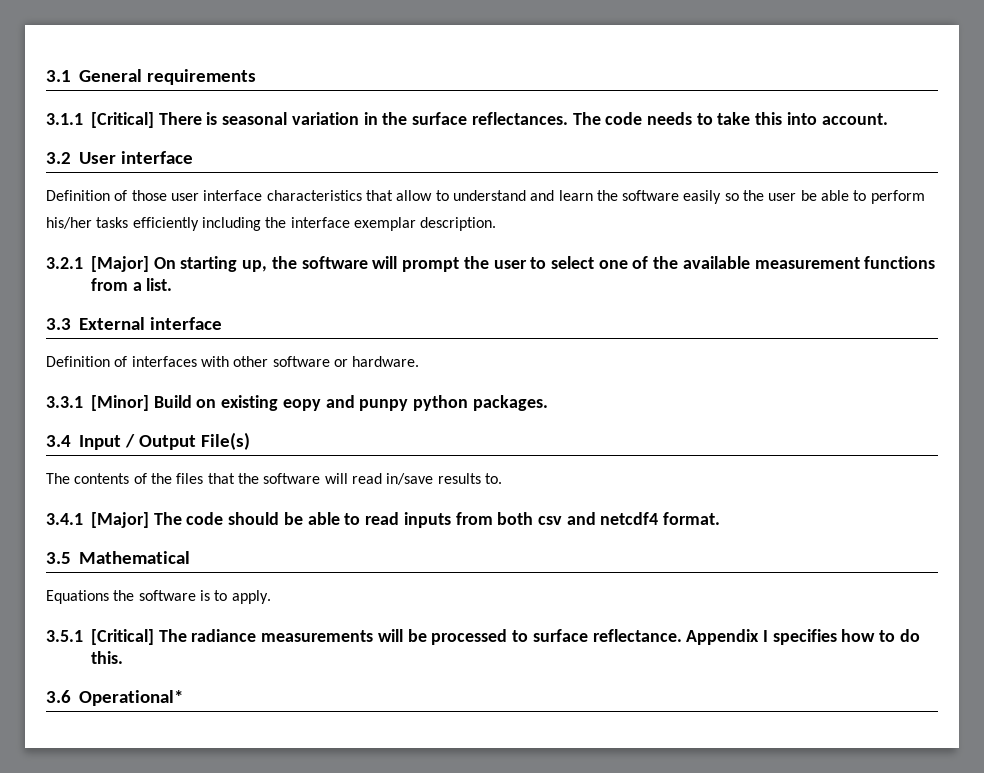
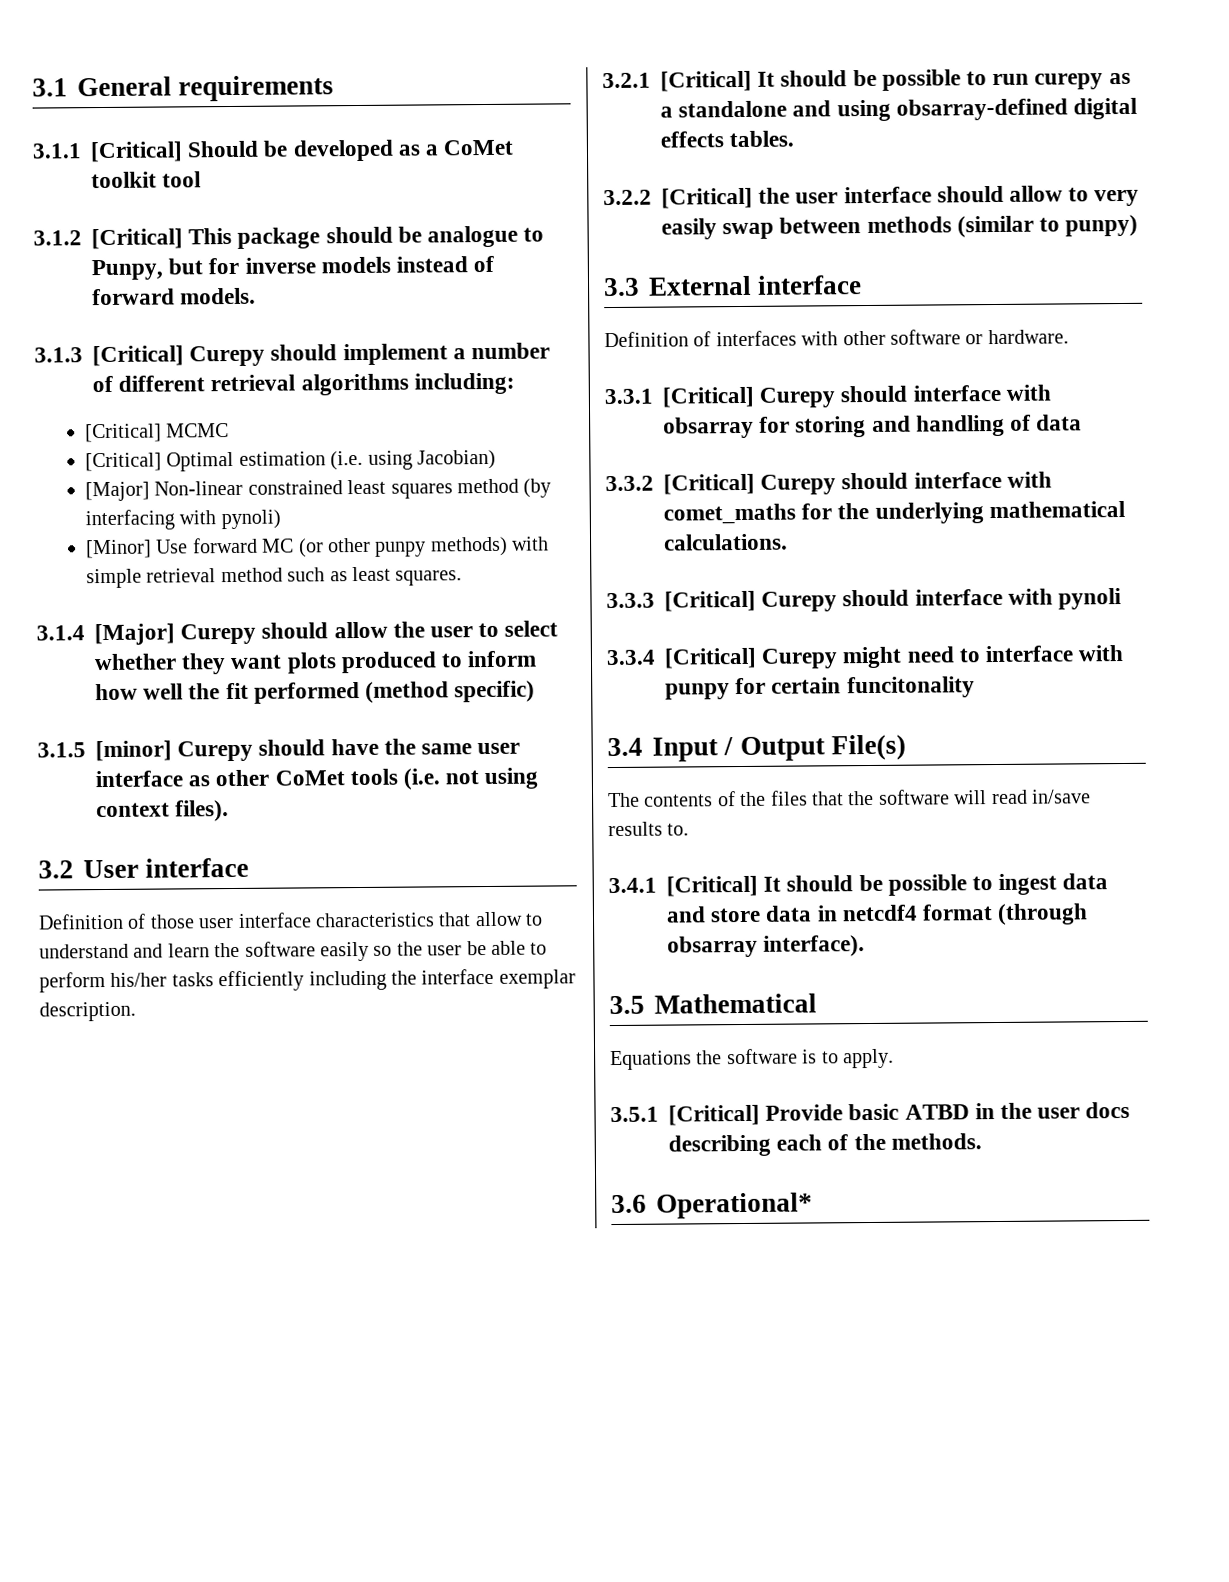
[158,112,888,125] There is seasonal variation in the surface reflectances. The code needs to take this into account. -> [187,139,515,162] [91,171,202,189] [33,225,545,250] [91,255,495,281] [92,287,257,306] [34,342,551,367] [92,372,515,396] [84,423,230,443] [84,449,496,472] [84,478,552,502] [84,509,281,531] [85,536,550,559] [85,566,463,589] [36,620,559,646] [94,650,538,675] [95,680,536,704] [37,738,521,762] [95,767,539,790] [96,800,230,822] Should be developed as a CoMet toolkit tool // 3.1.2 [Critical] This package should be analogue to Punpy, but for inverse models instead of forward models. // 3.1.3 [Critical] Curepy should implement a number of different retrieval algorithms including: // [Critical] MCMC // [Critical] Optimal estimation (i.e. using Jacobian) // [Major] Non-linear constrained least squares method (by interfacing with pynoli) // [Minor] Use forward MC (or other punpy methods) with simple retrieval method such as least squares. // 3.1.4 [Major] Curepy should allow the user to select whether they want plots produced to inform how well the fit performed (method specific) // 3.1.5 [minor] Curepy should have the same user interface as other CoMet tools (i.e. not using context files).
[91,256,936,272] [91,278,173,291] [Major] On starting up, the software will prompt the user to select one of the available measurement functions from a list. -> [660,69,1131,92] [660,97,1138,122] [660,130,795,148] [603,185,1140,209] [661,214,1139,240] [Critical] It should be possible to run curepy as a standalone and using obsarray-defined digital effects tables. // 3.2.2 [Critical] the user interface should allow to very easily swap between methods (similar to punpy)
[91,395,548,411] [Minor] Build on existing eopy and punpy python packages. -> [662,384,1051,408] [663,414,1083,439] [605,471,1052,495] [663,500,1125,525] [663,533,788,551] [606,588,1123,612] [606,644,1124,669] [665,676,975,700] [Critical] Curepy should interface with obsarray for storing and handling of data // 3.3.2 [Critical] Curepy should interface with comet_maths for the underlying mathematical calculations. // 3.3.3 [Critical] Curepy should interface with pynoli // 3.3.4 [Critical] Curepy might need to interface with punpy for certain funcitonality
[91,512,721,528] [Major] The code should be able to read inputs from both csv and netcdf4 format. -> [666,873,1109,897] [666,903,1089,925] [667,935,866,958] [Critical] It should be possible to ingest data and store data in netcdf4 format (through obsarray interface).
[158,629,920,645] [91,651,123,664] The radiance measurements will be processed to surface reflectance. Appendix I specifies how to do this. -> [765,1101,1131,1121] [668,1133,982,1157] Provide basic ATBD in the user docs describing each of the methods.

